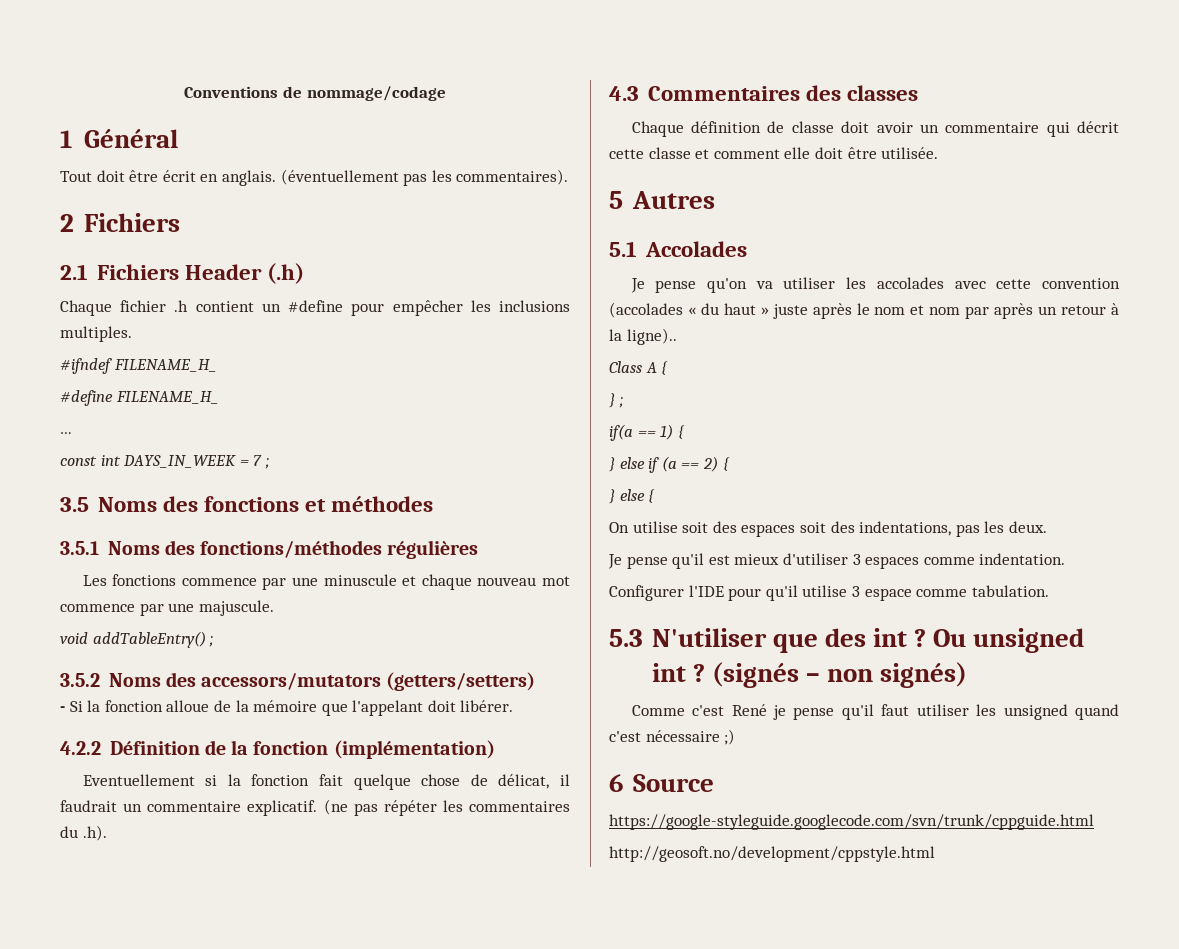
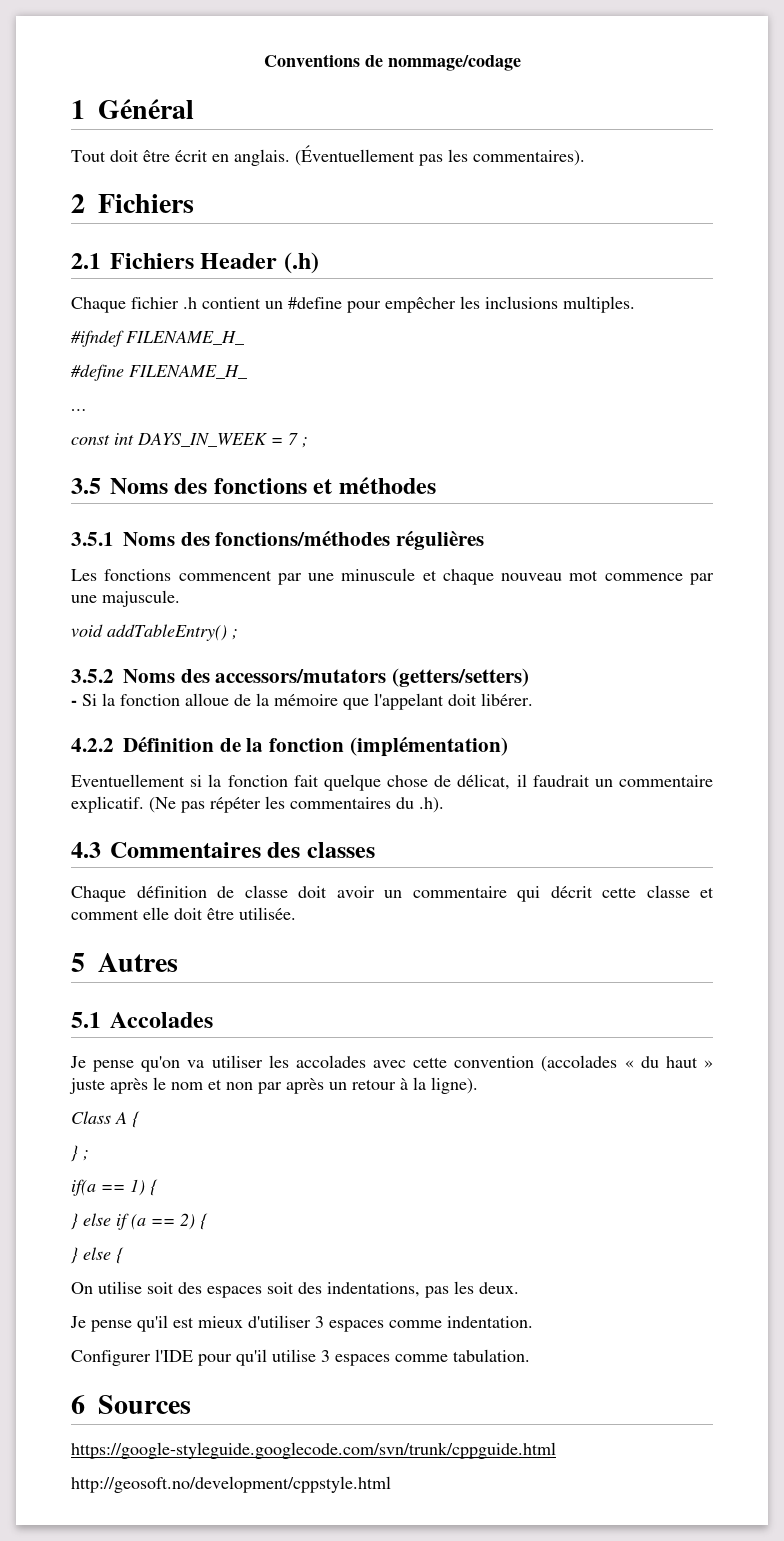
[280,169,399,185] (éventuellement -> [295,145,415,166] (Éventuellement
[181,578,257,586] commence -> [178,570,272,581] commencent
[323,799,348,815] (ne -> [149,797,176,813] (Ne
[929,307,961,315] nom -> [226,1082,253,1090] non
[626,328,677,345] ligne).. -> [431,1077,478,1094] ligne).
[864,588,912,601] espace -> [335,1354,390,1366] espaces
[609,628,1085,653] [651,662,968,688] [631,704,1119,720] [609,729,736,745] [609,774,715,792] 5.3 N'utiliser que des int ? Ou unsigned int ? (signés – non signés) // Comme c'est René je pense qu'il faut utiliser les unsigned quand c'est nécessaire ;) // 6 Source -> [71,1395,191,1414] 6 Sources

